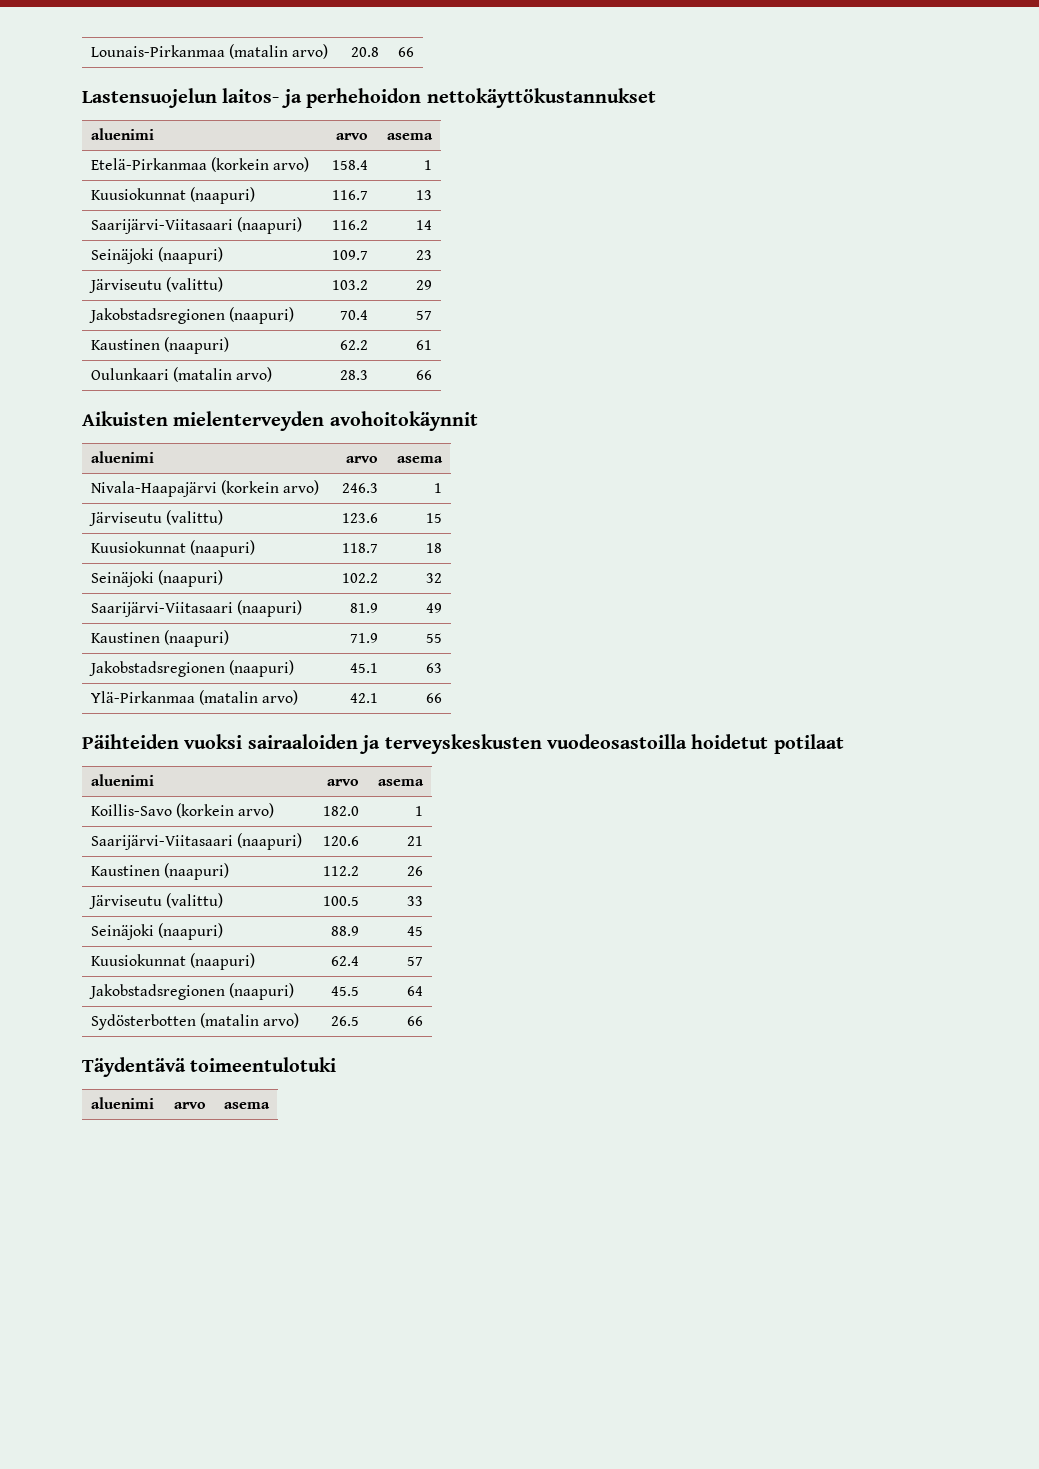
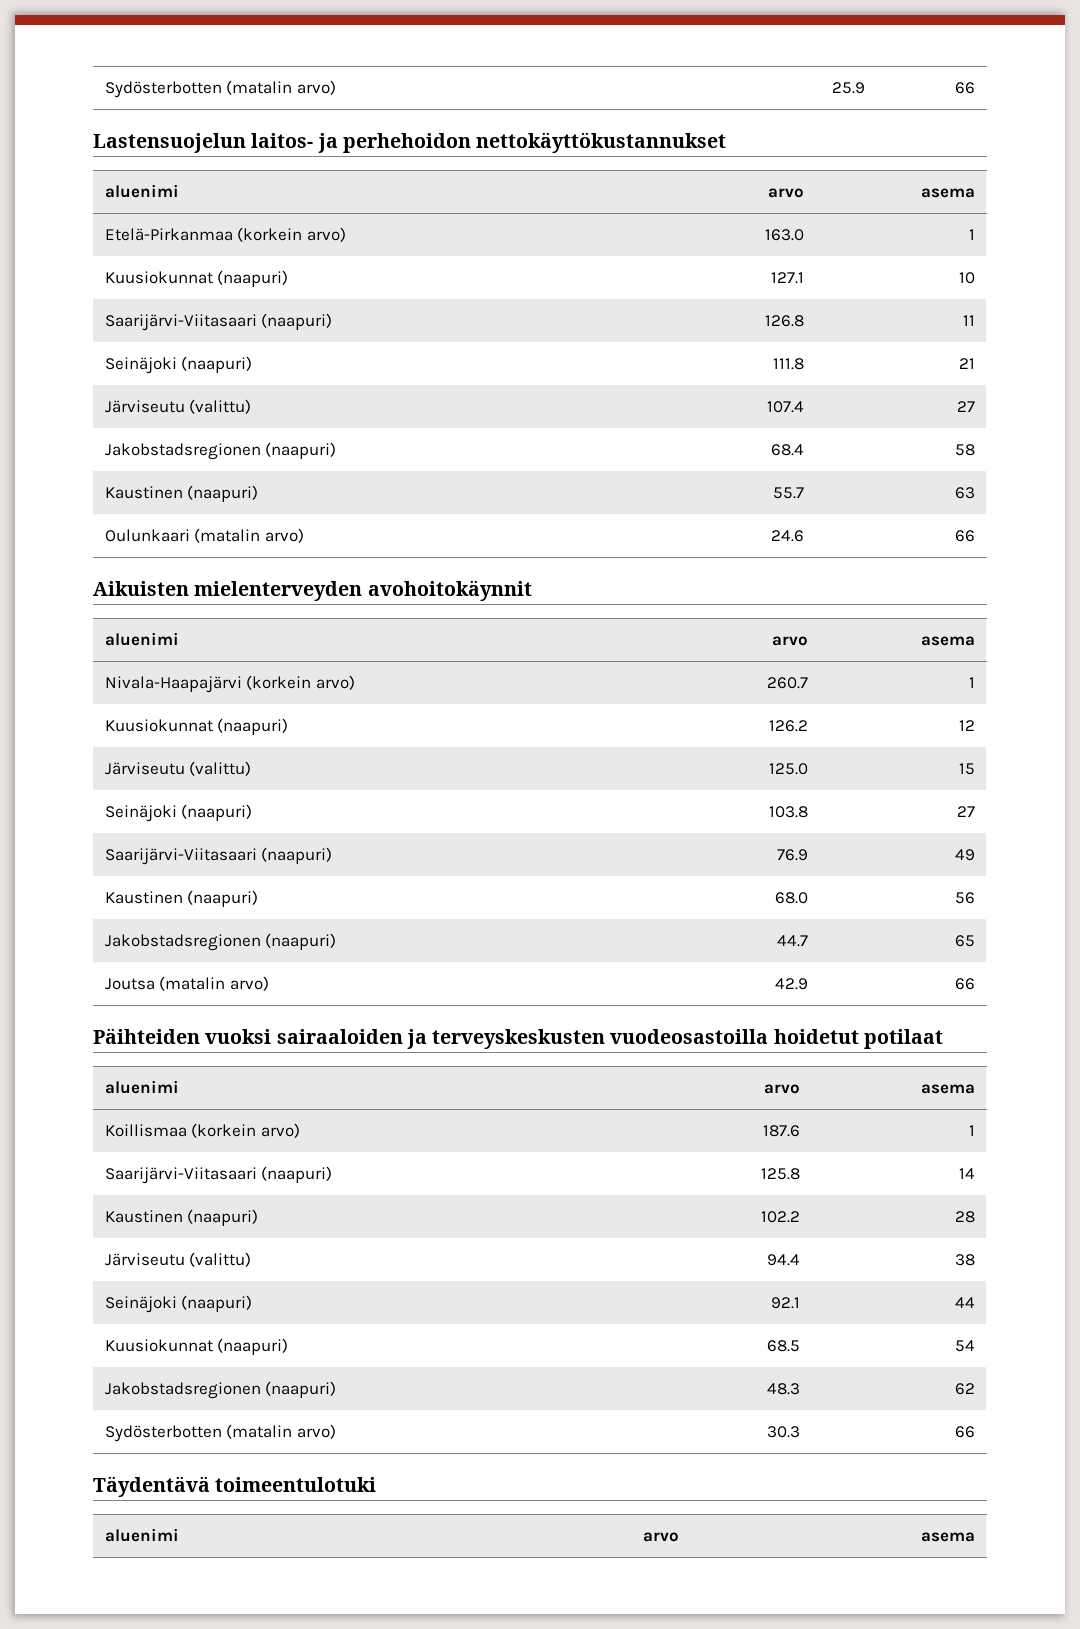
[90,44,329,59] [351,47,380,57] Lounais-Pirkanmaa (matalin arvo) | 20.8 -> [104,80,336,98] [832,82,866,94] Sydösterbotten (matalin arvo) | 25.9
[332,160,369,170] [424,160,433,170] [90,187,256,204] [332,190,369,200] [416,190,433,200] [90,217,303,234] [332,220,369,230] [416,220,433,230] [90,247,224,264] [332,250,369,260] [416,250,433,260] [88,277,224,293] [332,280,369,290] [416,280,433,290] [88,307,295,324] [340,310,369,320] [416,310,433,320] [90,337,230,354] [340,340,369,350] [416,340,433,350] 158.4 | 1 // Kuusiokunnat (naapuri) | 116.7 | 13 // Saarijärvi-Viitasaari (naapuri) | 116.2 | 14 // Seinäjoki (naapuri) | 109.7 | 23 // Järviseutu (valittu) | 103.2 | 29 // Jakobstadsregionen (naapuri) | 70.4 | 57 // Kaustinen (naapuri) | 62.2 | 61 -> [765,229,805,241] [969,229,976,240] [104,270,289,287] [771,272,805,284] [959,272,976,284] [104,313,333,331] [765,315,805,327] [963,315,976,326] [104,356,253,374] [773,358,805,370] [959,358,976,369] [104,399,252,414] [767,401,805,413] [957,401,976,412] [104,442,337,460] [771,444,805,456] [955,444,976,456] [104,485,259,502] [773,487,805,499] [955,487,976,499] 163.0 | 1 // Kuusiokunnat (naapuri) | 127.1 | 10 // Saarijärvi-Viitasaari (naapuri) | 126.8 | 11 // Seinäjoki (naapuri) | 111.8 | 21 // Järviseutu (valittu) | 107.4 | 27 // Jakobstadsregionen (naapuri) | 68.4 | 58 // Kaustinen (naapuri) | 55.7 | 63
[340,370,369,380] 28.3 -> [771,530,805,542] 24.6
[342,483,379,493] [434,483,443,493] [88,510,224,526] [342,513,379,523] 246.3 | 1 // Järviseutu (valittu) | 123.6 -> [767,677,809,689] [969,677,976,688] [104,718,289,735] [769,720,809,732] [959,720,976,731] [104,761,252,776] [769,763,809,775] 260.7 | 1 // Kuusiokunnat (naapuri) | 126.2 | 12 // Järviseutu (valittu) | 125.0
[90,540,256,557] [342,543,379,553] [426,543,443,553] [90,570,224,587] [342,573,379,583] [426,573,443,583] [90,600,303,617] [350,603,379,613] // Kuusiokunnat (naapuri) | 118.7 | 18 // Seinäjoki (naapuri) | 102.2 | 32 // Saarijärvi-Viitasaari (naapuri) | 81.9 -> [104,804,253,822] [769,806,809,818] [957,806,976,817] [104,847,333,865] [777,849,809,861] // Seinäjoki (naapuri) | 103.8 | 27 // Saarijärvi-Viitasaari (naapuri) | 76.9
[350,633,379,643] [426,633,443,643] [88,660,295,677] [350,663,379,673] [426,663,443,673] [90,690,299,705] [350,693,379,703] 71.9 | 55 // Jakobstadsregionen (naapuri) | 45.1 | 63 // Ylä-Pirkanmaa (matalin arvo) | 42.1 -> [775,892,809,904] [955,892,976,904] [104,933,337,951] [777,935,809,947] [955,935,976,947] [104,976,269,991] [775,978,809,990] 68.0 | 56 // Jakobstadsregionen (naapuri) | 44.7 | 65 // Joutsa (matalin arvo) | 42.9
[90,803,275,818] [323,806,360,816] Koillis-Savo (korkein arvo) | 182.0 -> [104,1123,300,1138] [763,1125,801,1137] Koillismaa (korkein arvo) | 187.6
[323,836,360,846] [407,836,424,846] [90,863,230,880] [323,866,360,876] [407,866,424,876] [88,893,224,909] [323,896,360,906] [407,896,424,906] [90,923,224,940] [331,926,360,936] [407,926,424,936] [90,953,256,970] [331,956,360,966] [407,956,424,966] [88,983,295,1000] [331,986,360,996] [407,986,424,996] [90,1013,300,1030] [331,1016,360,1026] 120.6 | 21 // Kaustinen (naapuri) | 112.2 | 26 // Järviseutu (valittu) | 100.5 | 33 // Seinäjoki (naapuri) | 88.9 | 45 // Kuusiokunnat (naapuri) | 62.4 | 57 // Jakobstadsregionen (naapuri) | 45.5 | 64 // Sydösterbotten (matalin arvo) | 26.5 -> [761,1168,801,1180] [959,1168,976,1179] [104,1209,259,1226] [761,1211,801,1223] [955,1211,976,1223] [104,1252,252,1267] [767,1254,801,1266] [955,1254,976,1266] [104,1295,253,1313] [771,1297,801,1309] [955,1297,976,1308] [104,1338,289,1355] [767,1340,801,1352] [955,1340,976,1352] [104,1381,337,1399] [767,1383,801,1395] [955,1383,976,1395] [104,1424,336,1442] [767,1426,801,1438] 125.8 | 14 // Kaustinen (naapuri) | 102.2 | 28 // Järviseutu (valittu) | 94.4 | 38 // Seinäjoki (naapuri) | 92.1 | 44 // Kuusiokunnat (naapuri) | 68.5 | 54 // Jakobstadsregionen (naapuri) | 48.3 | 62 // Sydösterbotten (matalin arvo) | 30.3

